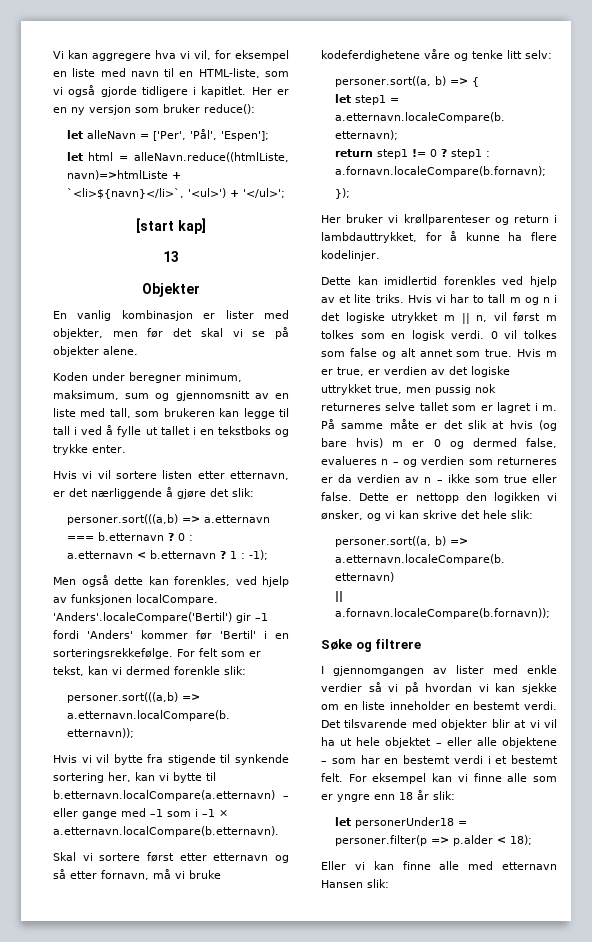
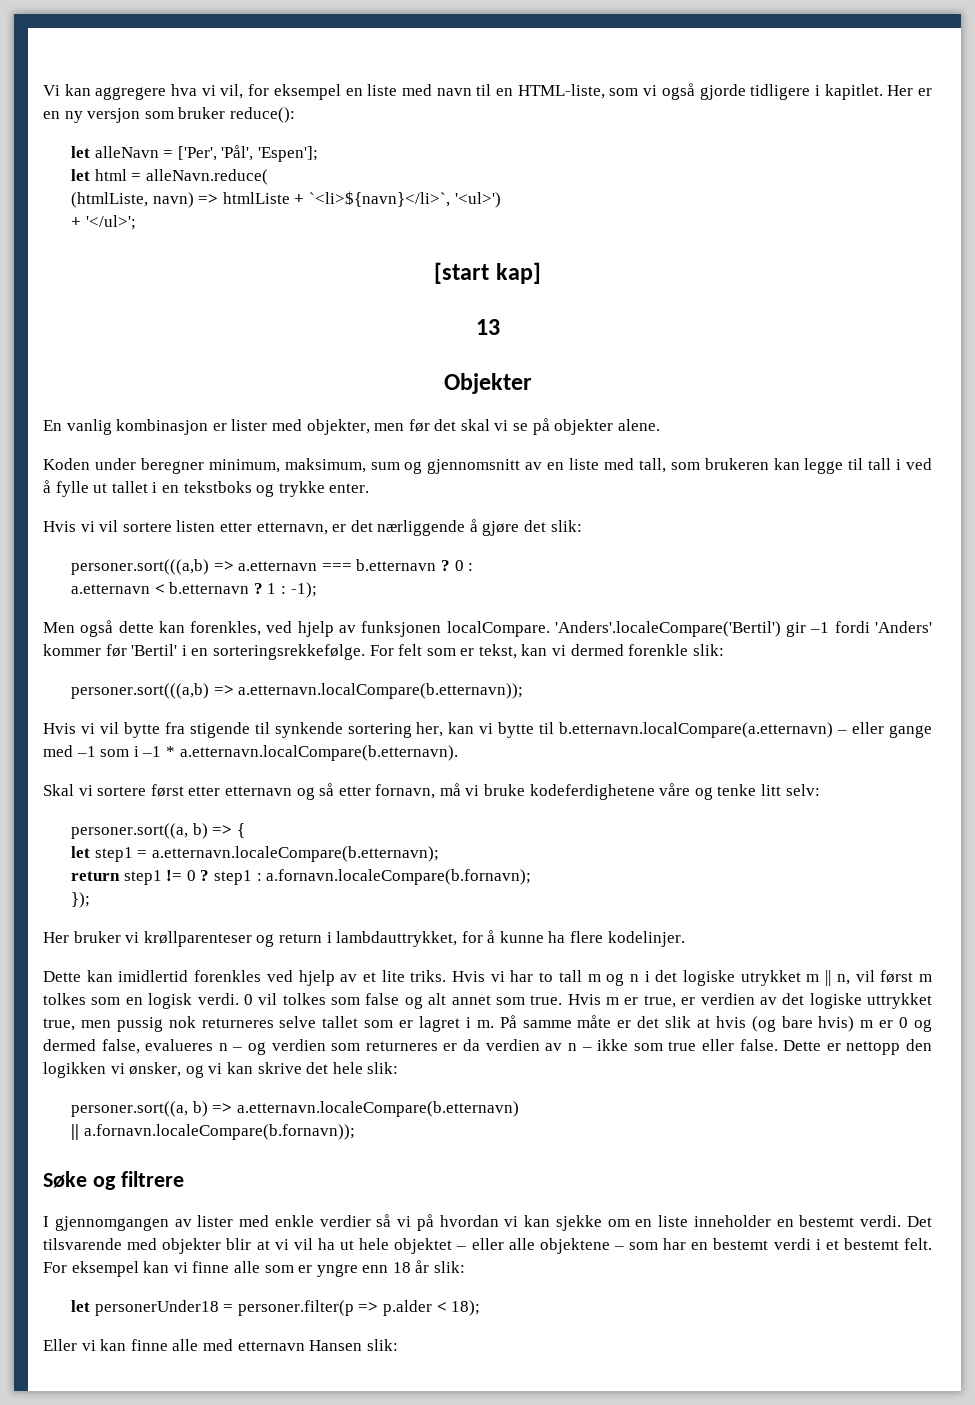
[134,152,289,162] [66,170,168,180] alleNavn.reduce((htmlListe, navn)=>htmlListe -> [145,169,268,185] [71,192,290,208] alleNavn.reduce( // (htmlListe, navn) => htmlListe
(226, 193) none -> (501, 200) //
[219,810,228,817] × -> [165,746,175,757] *

